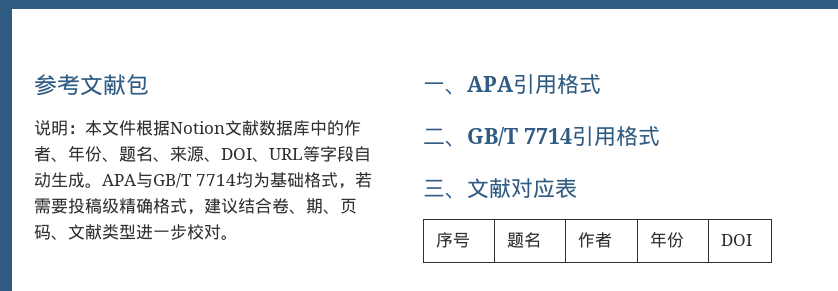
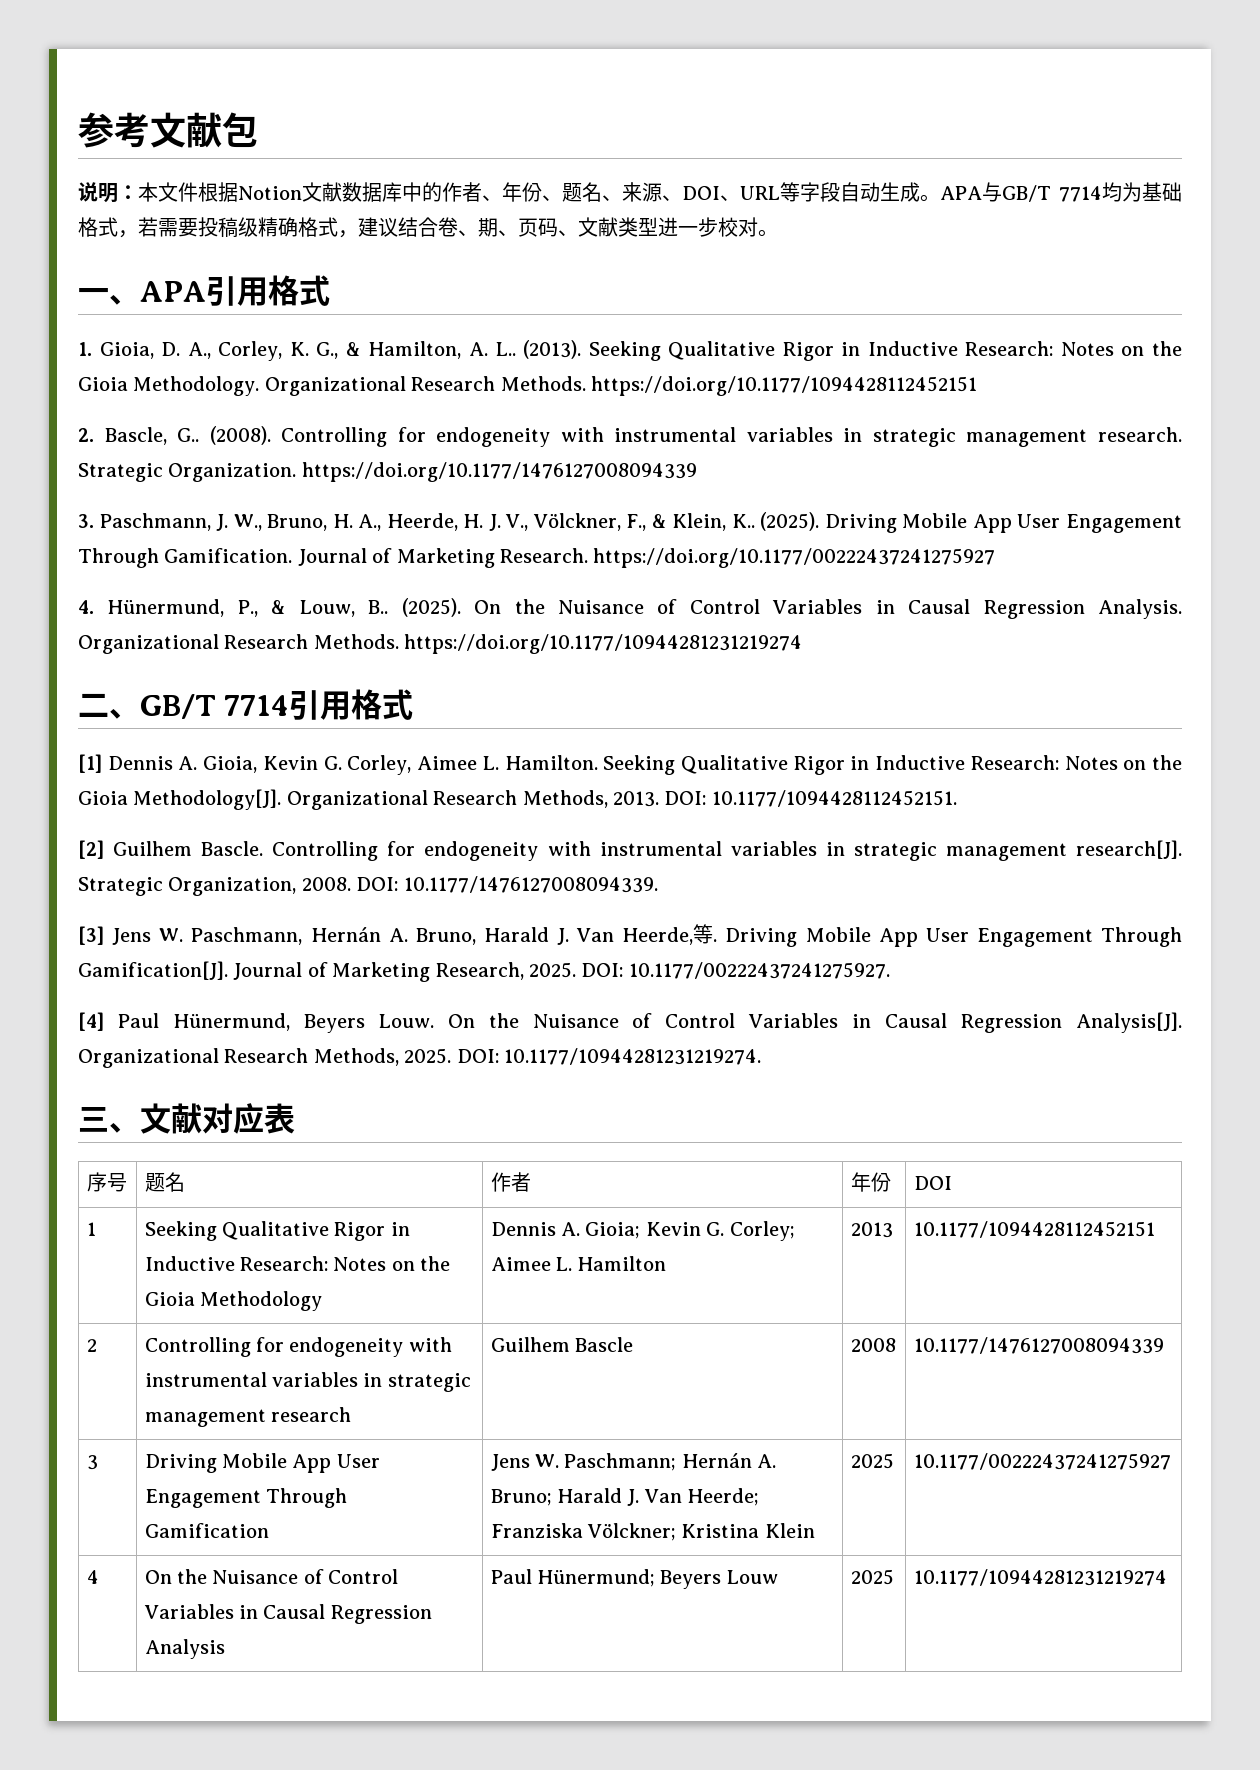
(601, 84) none -> [78,340,1182,361] [78,376,977,396] [78,426,1182,447] [78,462,697,482] [78,512,1182,533] [78,548,996,568] [78,598,1182,619] [78,634,803,654] // 1. Gioia, D. A., Corley, K. G., & Hamilton, A. L.. (2013). Seeking Qualitative Rigor in Inductive Research: Notes on the Gioia Methodology. Organizational Research Methods. https://doi.org/10.1177/1094428112452151 // 2. Bascle, G.. (2008). Controlling for endogeneity with instrumental variables in strategic management research. Strategic Organization. https://doi.org/10.1177/1476127008094339 // 3. Paschmann, J. W., Bruno, H. A., Heerde, H. J. V., Völckner, F., & Klein, K.. (2025). Driving Mobile App User Engagement Through Gamification. Journal of Marketing Research. https://doi.org/10.1177/00222437241275927 // 4. Hünermund, P., & Louw, B.. (2025). On the Nuisance of Control Variables in Causal Regression Analysis. Organizational Research Methods. https://doi.org/10.1177/10944281231219274
(660, 136) none -> [78,754,1182,775] [78,789,957,810] [78,840,1183,861] [78,876,658,896] [78,924,1182,947] [78,961,890,982] [78,1012,1182,1033] [78,1048,761,1068] // [1] Dennis A. Gioia, Kevin G. Corley, Aimee L. Hamilton. Seeking Qualitative Rigor in Inductive Research: Notes on the Gioia Methodology[J]. Organizational Research Methods, 2013. DOI: 10.1177/1094428112452151. // [2] Guilhem Bascle. Controlling for endogeneity with instrumental variables in strategic management research[J]. Strategic Organization, 2008. DOI: 10.1177/1476127008094339. // [3] Jens W. Paschmann, Hernán A. Bruno, Harald J. Van Heerde,等. Driving Mobile App User Engagement Through Gamification[J]. Journal of Marketing Research, 2025. DOI: 10.1177/00222437241275927. // [4] Paul Hünermund, Beyers Louw. On the Nuisance of Control Variables in Causal Regression Analysis[J]. Organizational Research Methods, 2025. DOI: 10.1177/10944281231219274.
(753, 240) none -> [86,1222,96,1236] [144,1221,410,1241] [144,1256,451,1271] [144,1291,323,1311] [490,1221,795,1241] [490,1256,667,1271] [850,1222,893,1238] [913,1221,1155,1238] [86,1339,97,1352] [144,1337,452,1357] [144,1372,471,1392] [144,1407,352,1427] [490,1337,634,1352] [850,1338,896,1352] [913,1337,1164,1354] [86,1455,98,1470] [144,1453,380,1473] [144,1488,348,1508] [144,1523,269,1538] [490,1453,777,1471] [490,1488,760,1506] [490,1523,815,1541] [850,1453,894,1469] [913,1453,1171,1470] [86,1570,99,1584] [144,1569,399,1584] [143,1604,432,1624] [144,1639,225,1659] [490,1569,778,1589] [850,1569,894,1585] [913,1569,1167,1586] // 1 | Seeking Qualitative Rigor in Inductive Research: Notes on the Gioia Methodology | Dennis A. Gioia; Kevin G. Corley; Aimee L. Hamilton | 2013 | 10.1177/1094428112452151 // 2 | Controlling for endogeneity with instrumental variables in strategic management research | Guilhem Bascle | 2008 | 10.1177/1476127008094339 // 3 | Driving Mobile App User Engagement Through Gamification | Jens W. Paschmann; Hernán A. Bruno; Harald J. Van Heerde; Franziska Völckner; Kristina Klein | 2025 | 10.1177/00222437241275927 // 4 | On the Nuisance of Control Variables in Causal Regression Analysis | Paul Hünermund; Beyers Louw | 2025 | 10.1177/10944281231219274

